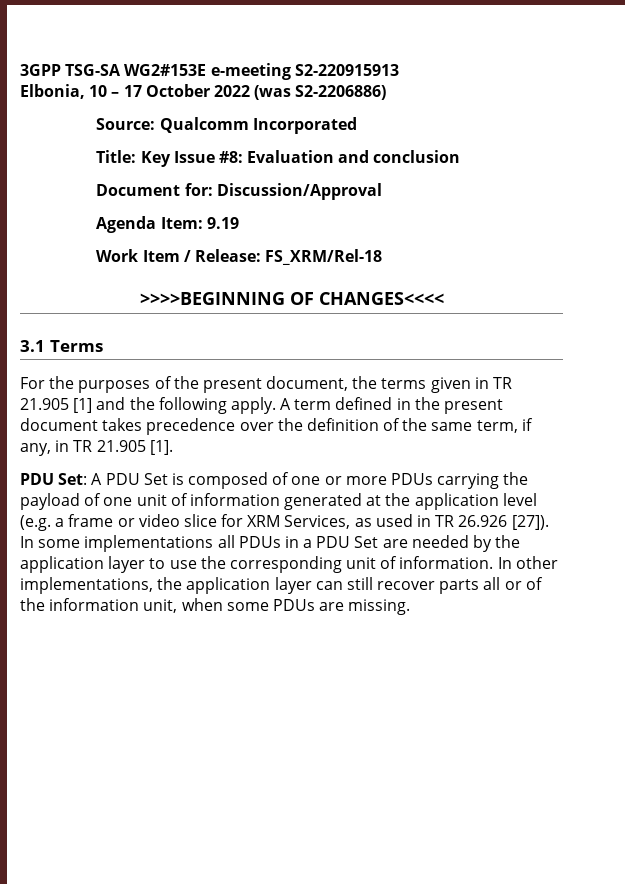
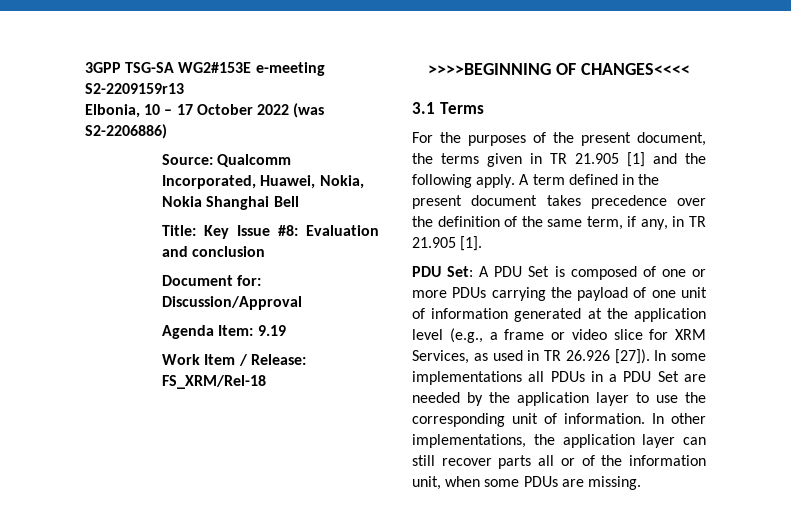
[294,64,399,76] S2-220915913 -> [85,83,184,94] S2-2209159r13
[252,117,357,134] Incorporated -> [162,175,364,189] [162,196,299,210] Incorporated, Huawei, Nokia, Nokia Shanghai Bell
[20,515,51,531] (e.g. -> [449,328,483,343] (e.g.,

